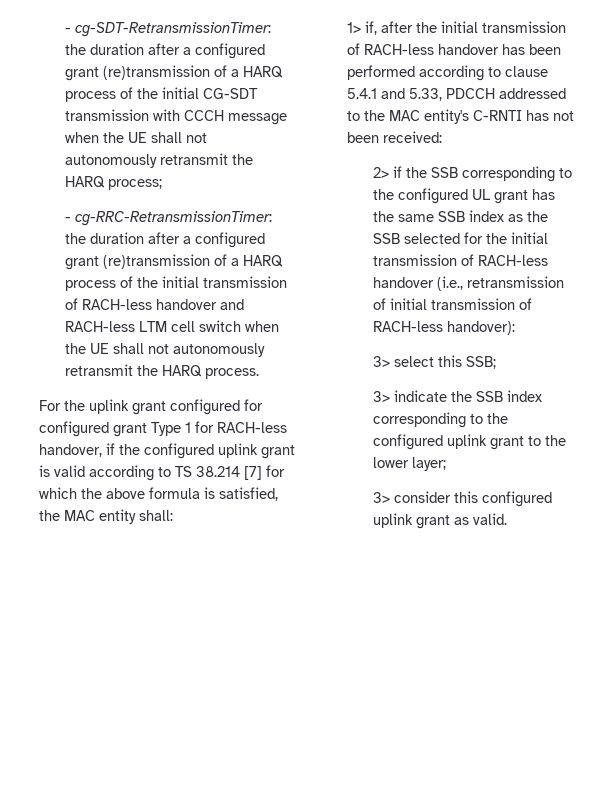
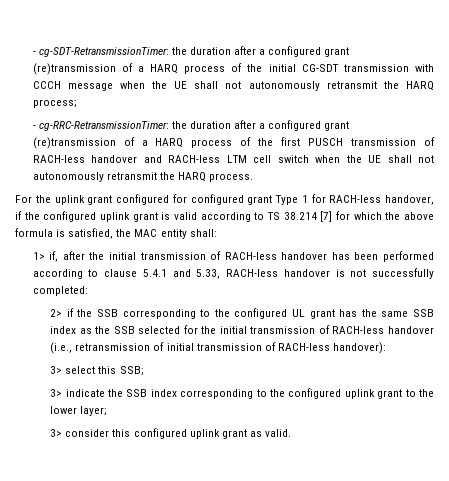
[162,276,200,288] initial -> [281,137,344,146] first PUSCH
[446,88,567,99] [347,109,575,124] [347,131,443,143] PDCCH addressed to the MAC entity's C-RNTI has not been received: -> [226,268,434,279] [32,286,88,296] RACH-less handover is not successfully completed:

